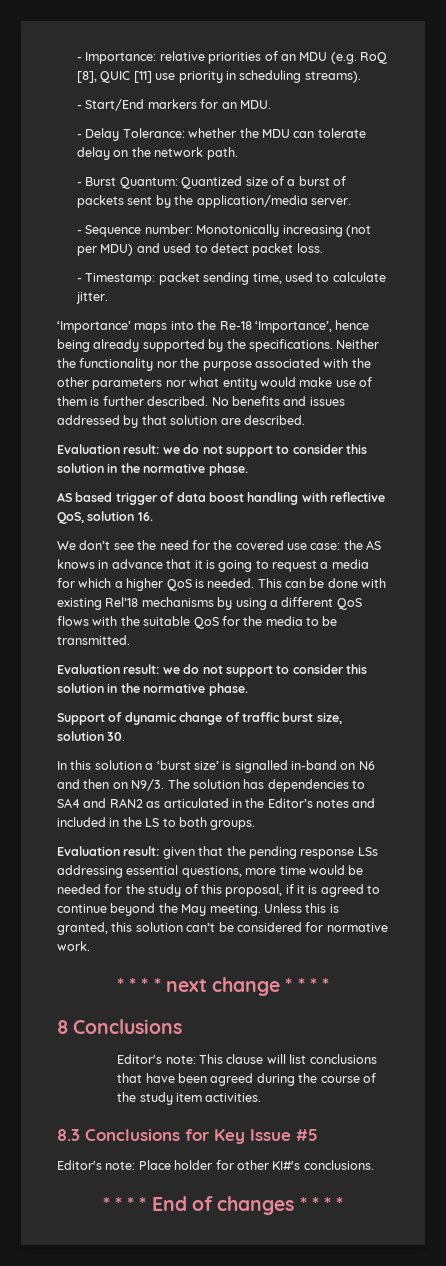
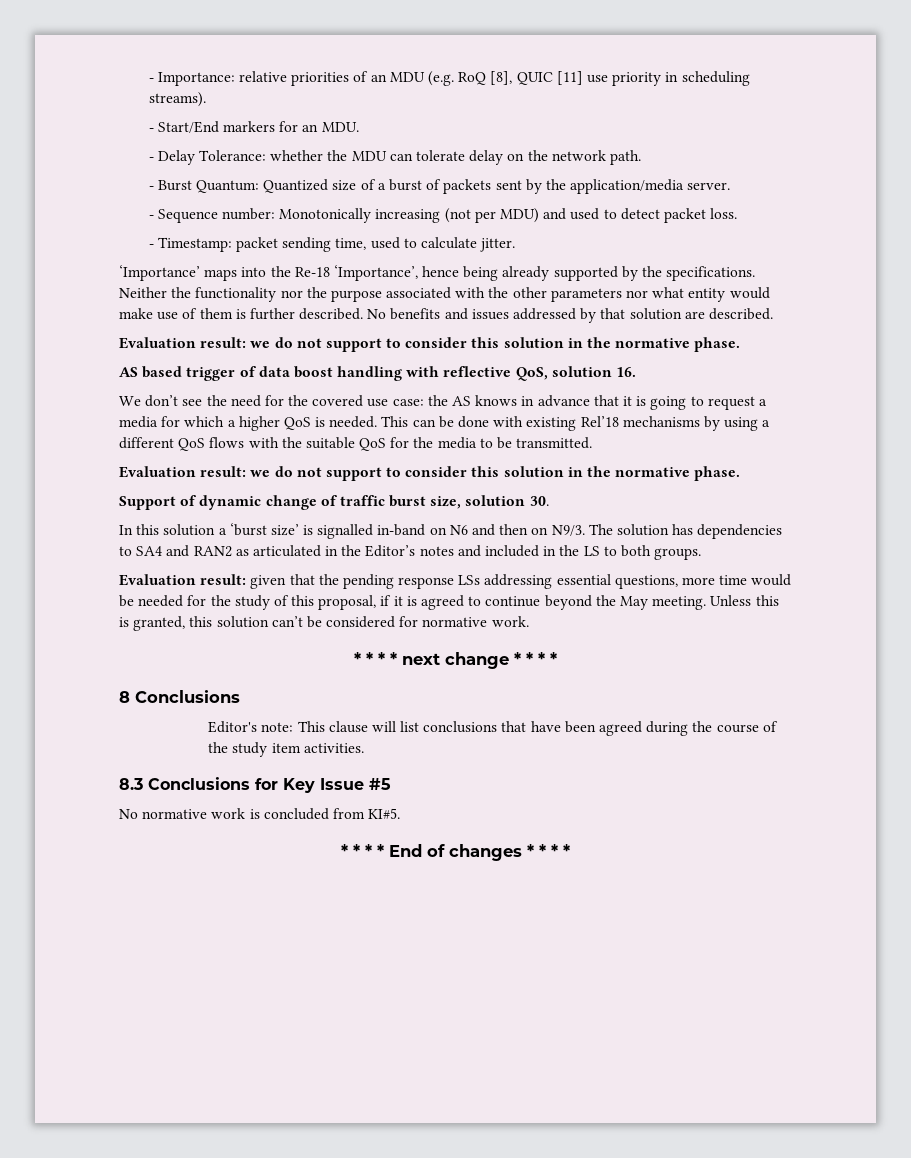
[57,1160,374,1170] Editor's note: Place holder for other KI#'s conclusions. -> [119,808,401,820] No normative work is concluded from KI#5.

